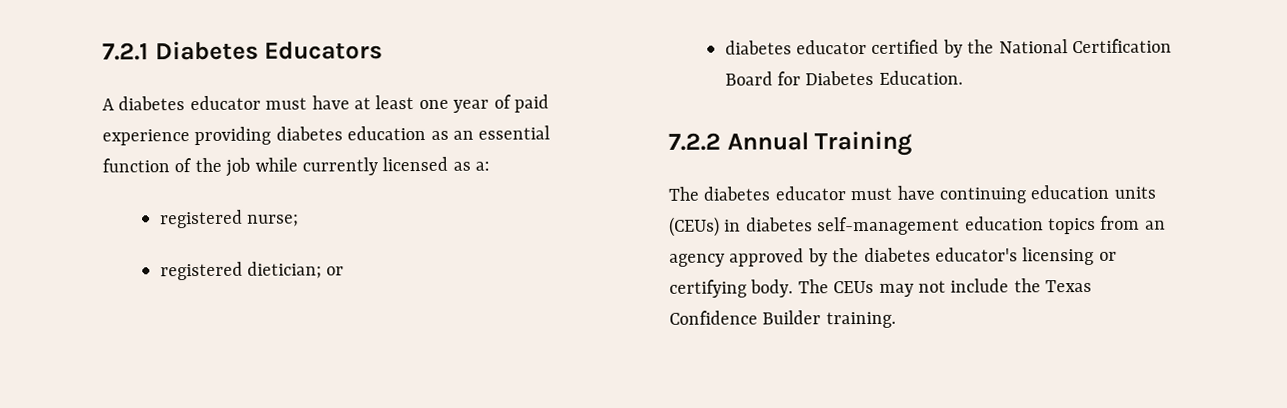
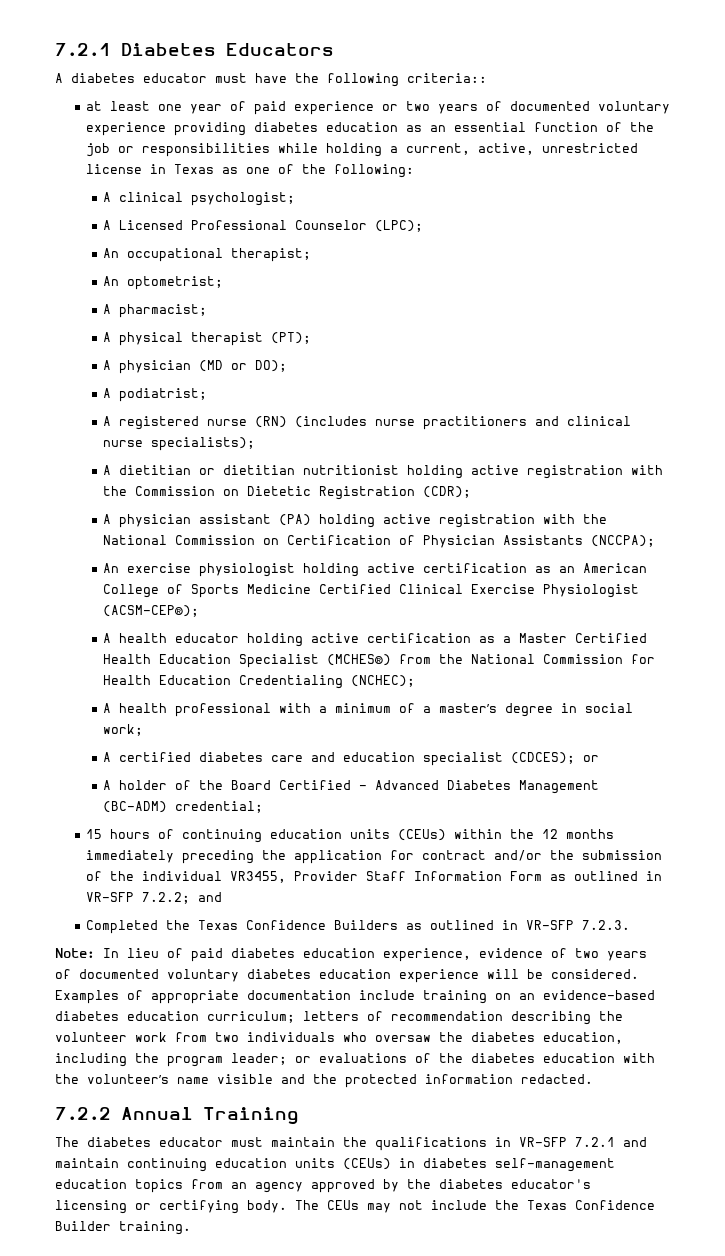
(350, 102) none -> [295,73,487,87] the following criteria:: //
(190, 137) none -> [381,101,670,114] [85,122,166,136] or two years of documented voluntary experience
[254,156,491,176] [159,209,299,229] [159,261,345,281] [724,38,1172,58] [724,70,963,86] while currently licensed as a: // registered nurse; // registered dietician; or // diabetes educator certified by the National Certification Board for Diabetes Education. -> [117,143,638,157] [85,164,414,178] [103,192,296,206] [103,220,424,232] [103,248,312,262] [103,276,224,290] [103,304,208,318] [103,332,312,346] [103,360,288,374] [103,388,208,402] [103,416,632,430] [103,437,256,451] [103,465,664,479] [103,486,472,500] [103,514,608,528] [103,535,656,548] [103,563,648,577] [103,584,640,598] [103,605,200,617] [103,633,648,647] [103,654,656,668] [103,675,416,689] [103,703,634,717] [103,724,144,736] [103,752,600,766] [103,780,600,794] [103,801,264,813] [85,829,614,843] [85,850,662,864] [85,871,662,883] [85,892,222,904] [85,920,630,934] [55,948,647,962] [55,969,639,983] [55,990,655,1004] [55,1011,623,1025] [55,1032,623,1044] [55,1053,655,1067] [55,1074,593,1088] or responsibilities while holding a current, active, unrestricted license in Texas as one of the following: // A clinical psychologist; // A Licensed Professional Counselor (LPC); // An occupational therapist; // An optometrist; // A pharmacist; // A physical therapist (PT); // A physician (MD or DO); // A podiatrist; // A registered nurse (RN) (includes nurse practitioners and clinical nurse specialists); // A dietitian or dietitian nutritionist holding active registration with the Commission on Dietetic Registration (CDR); // A physician assistant (PA) holding active registration with the National Commission on Certification of Physician Assistants (NCCPA); // An exercise physiologist holding active certification as an American College of Sports Medicine Certified Clinical Exercise Physiologist (ACSM-CEP®); // A health educator holding active certification as a Master Certified Health Education Specialist (MCHES®) from the National Commission for Health Education Credentialing (NCHEC); // A health professional with a minimum of a master’s degree in social work; // A certified diabetes care and education specialist (CDCES); or // A holder of the Board Certified – Advanced Diabetes Management (BC-ADM) credential; // 15 hours of continuing education units (CEUs) within the 12 months immediately preceding the application for contract and/or the submission of the individual VR3455, Provider Staff Information Form as outlined in VR-SFP 7.2.2; and // Completed the Texas Confidence Builders as outlined in VR-SFP 7.2.3. // Note: In lieu of paid diabetes education experience, evidence of two years of documented voluntary diabetes education experience will be considered. Examples of appropriate documentation include training on an evidence-based diabetes education curriculum; letters of recommendation describing the volunteer work from two individuals who oversaw the diabetes education, including the program leader; or evaluations of the diabetes education with the volunteer’s name visible and the protected information redacted.
[896,185,935,200] have -> [271,1137,647,1151] [55,1158,119,1168] maintain the qualifications in VR-SFP 7.2.1 and maintain

